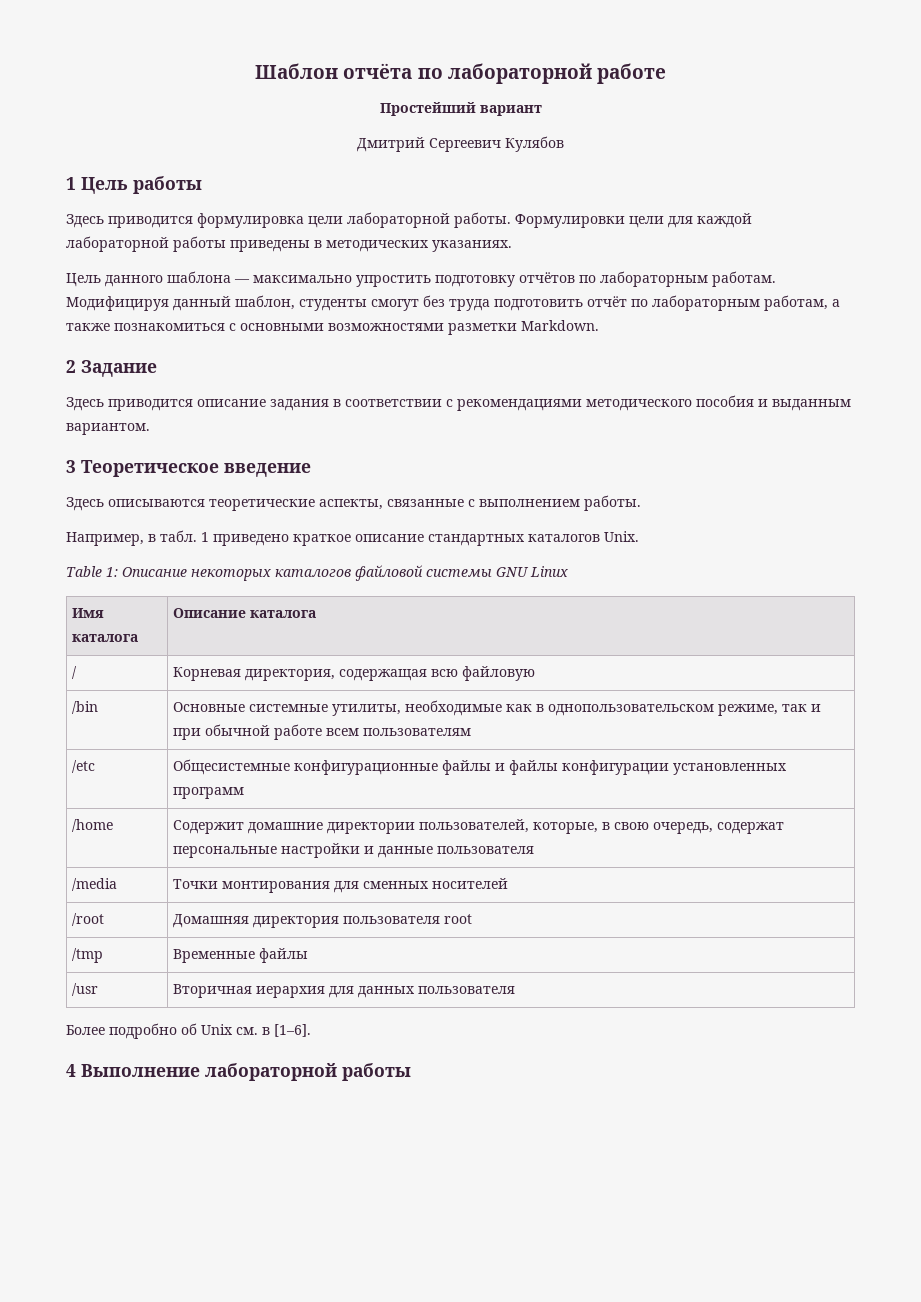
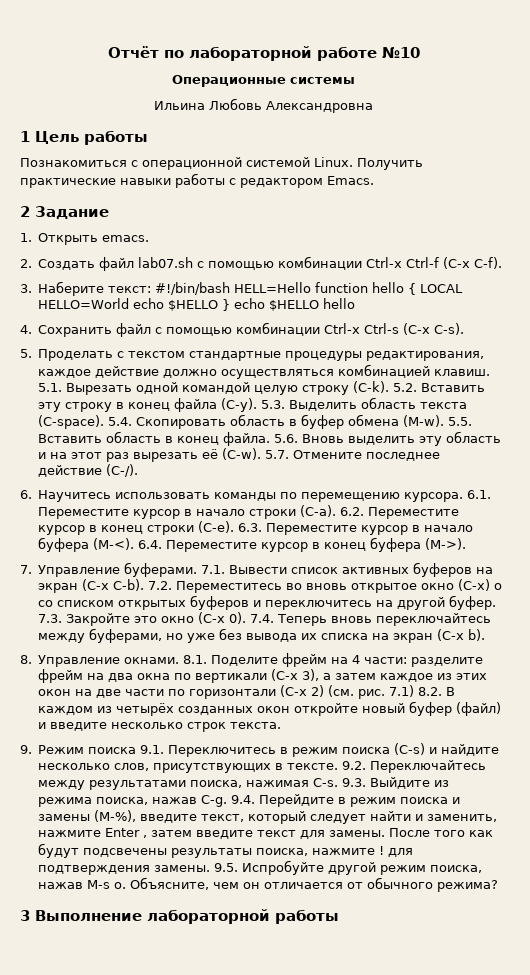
[255,63,413,79] Шаблон отчёта -> [107,46,159,58] Отчёт
[379,102,542,116] [357,136,564,152] [66,176,202,194] [66,212,752,228] [66,236,512,252] [66,271,776,287] [66,295,840,311] [66,320,599,335] [66,360,157,377] [66,395,851,411] [66,423,150,435] [66,460,311,477] [66,495,641,511] [66,530,639,546] [66,565,568,581] [71,608,104,618] [71,634,138,642] [172,608,316,618] [71,666,77,679] [172,666,535,681] [71,701,98,714] [172,700,821,716] [172,724,471,740] [71,760,95,773] [172,759,787,775] [172,787,244,799] [71,819,113,832] [172,819,784,834] [172,843,534,858] [71,878,117,891] [172,878,508,893] [71,913,104,926] [172,914,472,928] [71,948,103,963] [172,948,308,963] [71,983,98,996] [172,984,515,998] [66,1023,311,1039] [66,1064,76,1077] // Простейший вариант // Дмитрий Сергеевич Кулябов // 1 Цель работы // Здесь приводится формулировка цели лабораторной работы. Формулировки цели для каждой лабораторной работы приведены в методических указаниях. // Цель данного шаблона — максимально упростить подготовку отчётов по лабораторным работам. Модифицируя данный шаблон, студенты смогут без труда подготовить отчёт по лабораторным работам, а также познакомиться с основными возможностями разметки Markdown. // 2 Задание // Здесь приводится описание задания в соответствии с рекомендациями методического пособия и выданным вариантом. // 3 Теоретическое введение // Здесь описываются теоретические аспекты, связанные с выполнением работы. // Например, в табл. 1 приведено краткое описание стандартных каталогов Unix. // Table 1: Описание некоторых каталогов файловой системы GNU Linux // Имя каталога | Описание каталога // / | Корневая директория, содержащая всю файловую // /bin | Основные системные утилиты, необходимые как в однопользовательском режиме, так и при обычной работе всем пользователям // /etc | Общесистемные конфигурационные файлы и файлы конфигурации установленных программ // /home | Содержит домашние директории пользователей, которые, в свою очередь, содержат персональные настройки и данные пользователя // /media | Точки монтирования для сменных носителей // /root | Домашняя директория пользователя root // /tmp | Временные файлы // /usr | Вторичная иерархия для данных пользователя // Более подробно об Unix см. в [1–6]. // 4 -> [381,47,420,58] [172,75,355,87] [154,98,373,113] [20,130,148,145] [20,157,423,170] [20,173,374,188] [20,206,109,219] [20,233,150,245] [20,256,503,271] [20,281,464,296] [38,298,356,311] [20,322,465,337] [20,349,485,361] [38,364,491,379] [38,381,486,395] [38,397,468,412] [38,414,473,429] [38,431,502,446] [38,448,441,462] [38,464,139,477] [20,490,492,502] [38,505,460,519] [38,521,474,535] [38,537,467,552] [20,562,494,577] [38,579,503,593] [38,595,497,610] [38,612,492,626] [38,628,486,643] [20,653,484,667] [38,669,488,683] [38,685,456,699] [38,701,502,716] [38,722,282,732] [20,743,500,757] [38,760,487,773] [38,777,450,790] [38,794,461,807] [38,810,498,824] [38,828,494,839] [38,843,414,858] [38,860,483,875] [38,877,499,892] [20,910,30,921] №10 // Операционные системы // Ильина Любовь Александровна // 1 Цель работы // Познакомиться с операционной системой Linux. Получить практические навыки работы с редактором Emacs. // 2 Задание // 1. Открыть emacs. // 2. Создать файл lab07.sh с помощью комбинации Ctrl-x Ctrl-f (C-x C-f). // 3. Наберите текст: #!/bin/bash HELL=Hello function hello { LOCAL HELLO=World echo $HELLO } echo $HELLO hello // 4. Сохранить файл с помощью комбинации Ctrl-x Ctrl-s (C-x C-s). // 5. Проделать с текстом стандартные процедуры редактирования, каждое действие должно осуществляться комбинацией клавиш. 5.1. Вырезать одной командой целую строку (С-k). 5.2. Вставить эту строку в конец файла (C-y). 5.3. Выделить область текста (C-space). 5.4. Скопировать область в буфер обмена (M-w). 5.5. Вставить область в конец файла. 5.6. Вновь выделить эту область и на этот раз вырезать её (C-w). 5.7. Отмените последнее действие (C-/). // 6. Научитесь использовать команды по перемещению курсора. 6.1. Переместите курсор в начало строки (C-a). 6.2. Переместите курсор в конец строки (C-e). 6.3. Переместите курсор в начало буфера (M-<). 6.4. Переместите курсор в конец буфера (M->). // 7. Управление буферами. 7.1. Вывести список активных буферов на экран (C-x C-b). 7.2. Переместитесь во вновь открытое окно (C-x) o со списком открытых буферов и переключитесь на другой буфер. 7.3. Закройте это окно (C-x 0). 7.4. Теперь вновь переключайтесь между буферами, но уже без вывода их списка на экран (C-x b). // 8. Управление окнами. 8.1. Поделите фрейм на 4 части: разделите фрейм на два окна по вертикали (C-x 3), а затем каждое из этих окон на две части по горизонтали (C-x 2) (см. рис. 7.1) 8.2. В каждом из четырёх созданных окон откройте новый буфер (файл) и введите несколько строк текста. // 9. Режим поиска 9.1. Переключитесь в режим поиска (C-s) и найдите несколько слов, присутствующих в тексте. 9.2. Переключайтесь между результатами поиска, нажимая C-s. 9.3. Выйдите из режима поиска, нажав C-g. 9.4. Перейдите в режим поиска и замены (M-%), введите текст, который следует найти и заменить, нажмите Enter , затем введите текст для замены. После того как будут подсвечены результаты поиска, нажмите ! для подтверждения замены. 9.5. Испробуйте другой режим поиска, нажав M-s o. Объясните, чем он отличается от обычного режима? // 3

